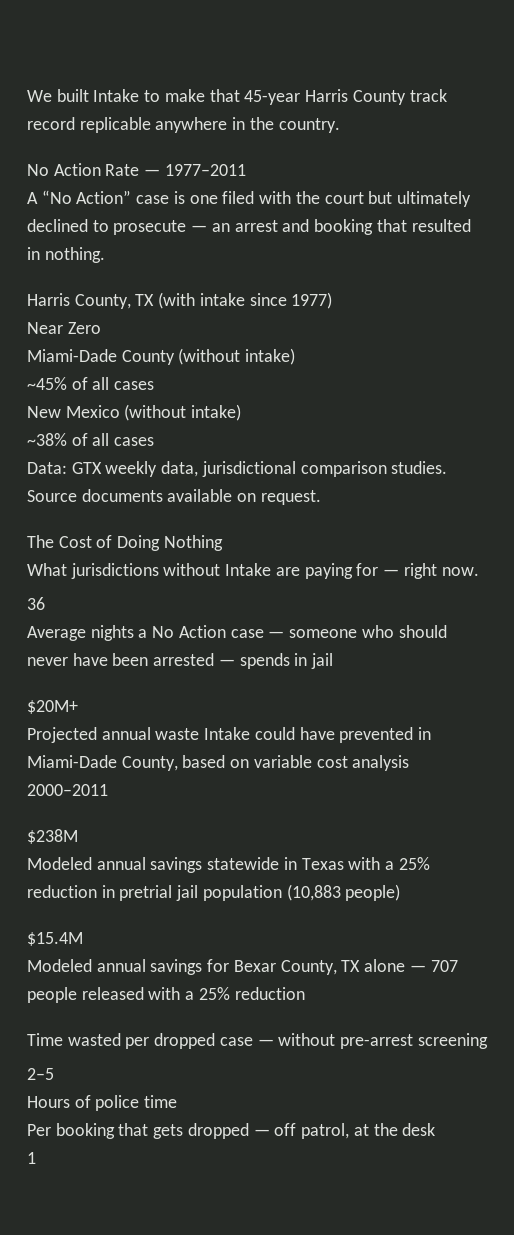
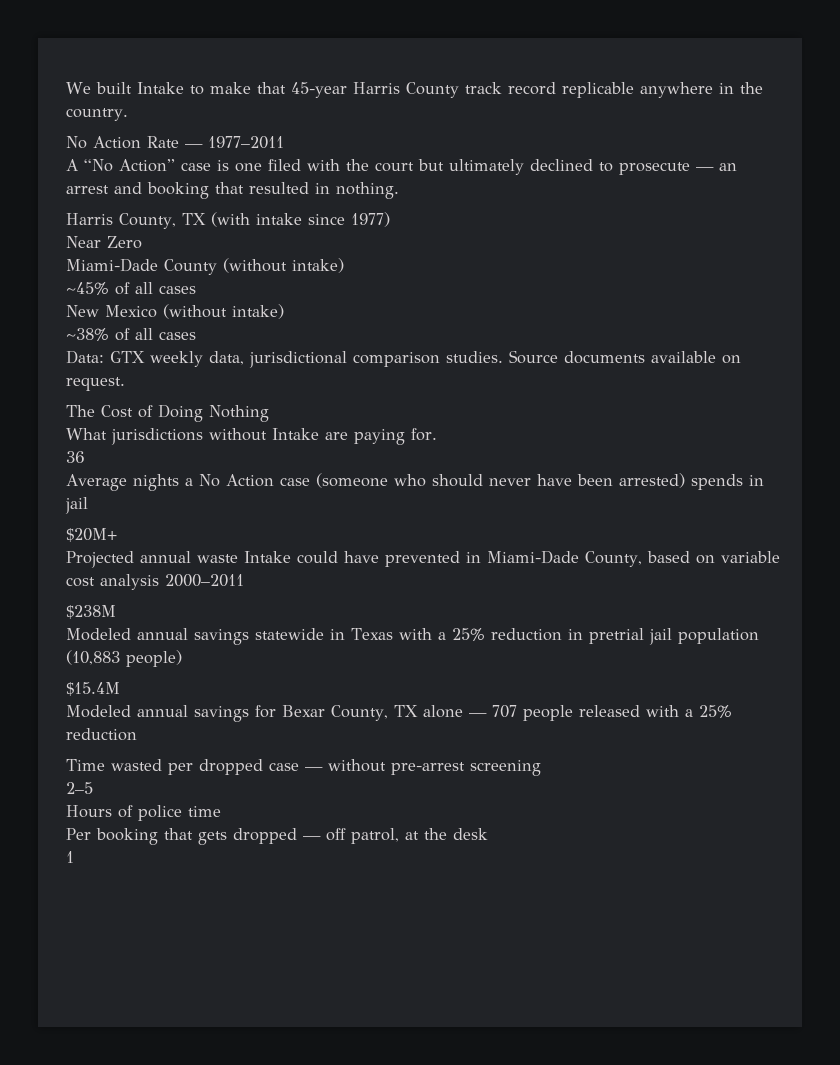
[356,563,479,579] for — right now. -> [411,428,437,441] for.
[268,629,358,638] — someone -> [315,473,388,488] (someone
[153,653,235,666] arrested — -> [618,473,685,488] arrested)

